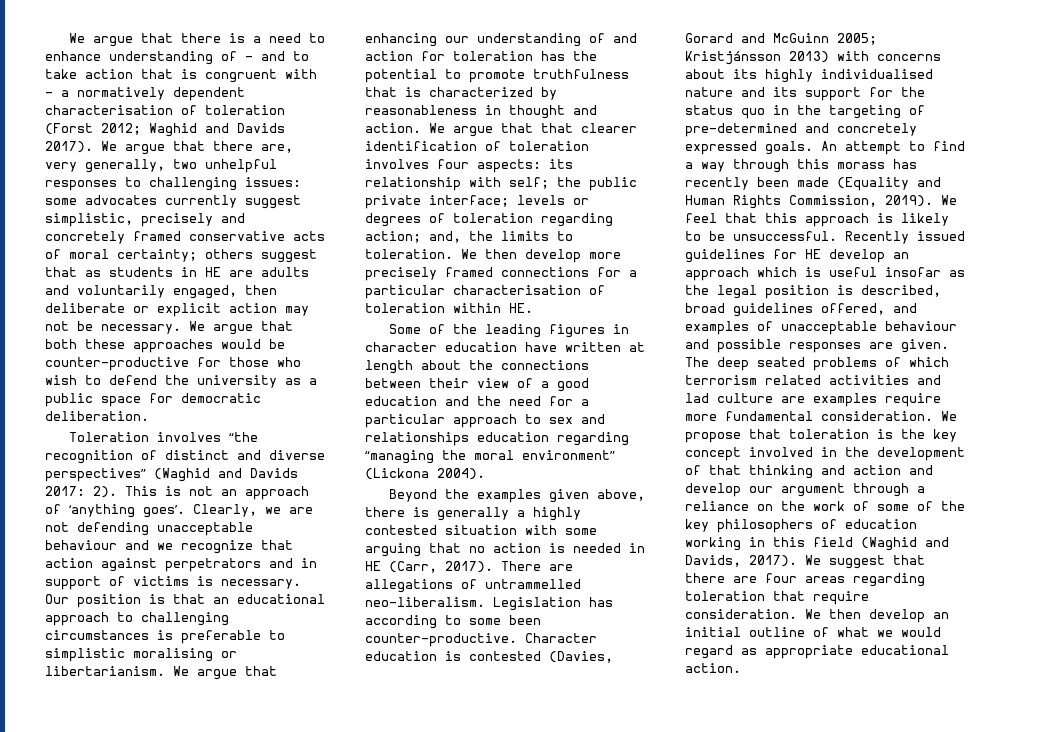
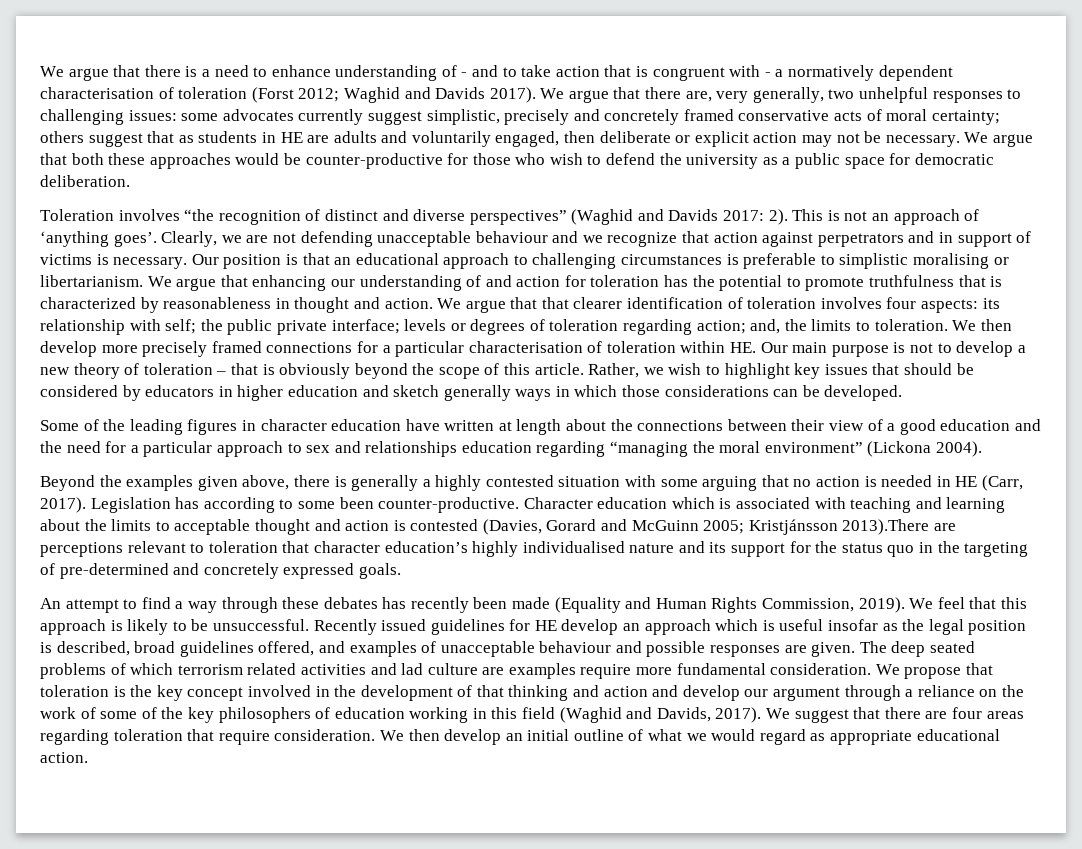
(533, 308) none -> [760,341,1026,357] [40,363,974,379] [40,385,903,401] Our main purpose is not to develop a new theory of toleration – that is obviously beyond the scope of this article. Rather, we wish to highlight key issues that should be considered by educators in higher education and sketch generally ways in which those considerations can be developed.
[501,561,573,571] [365,579,581,593] [365,597,485,607] There are allegations of untrammelled neo-liberalism. -> (86, 505) none
(437, 656) none -> [671,497,1006,513] [40,519,390,535] which is associated with teaching and learning about the limits to acceptable thought and action
[789,51,941,63] [685,69,757,79] 2013) with concerns about its -> [842,519,957,535] [40,541,468,557] 2013).There are perceptions relevant to toleration that character education’s
(813, 148) none -> (401, 571) //
[797,159,885,169] this morass -> [282,597,378,609] these debates

